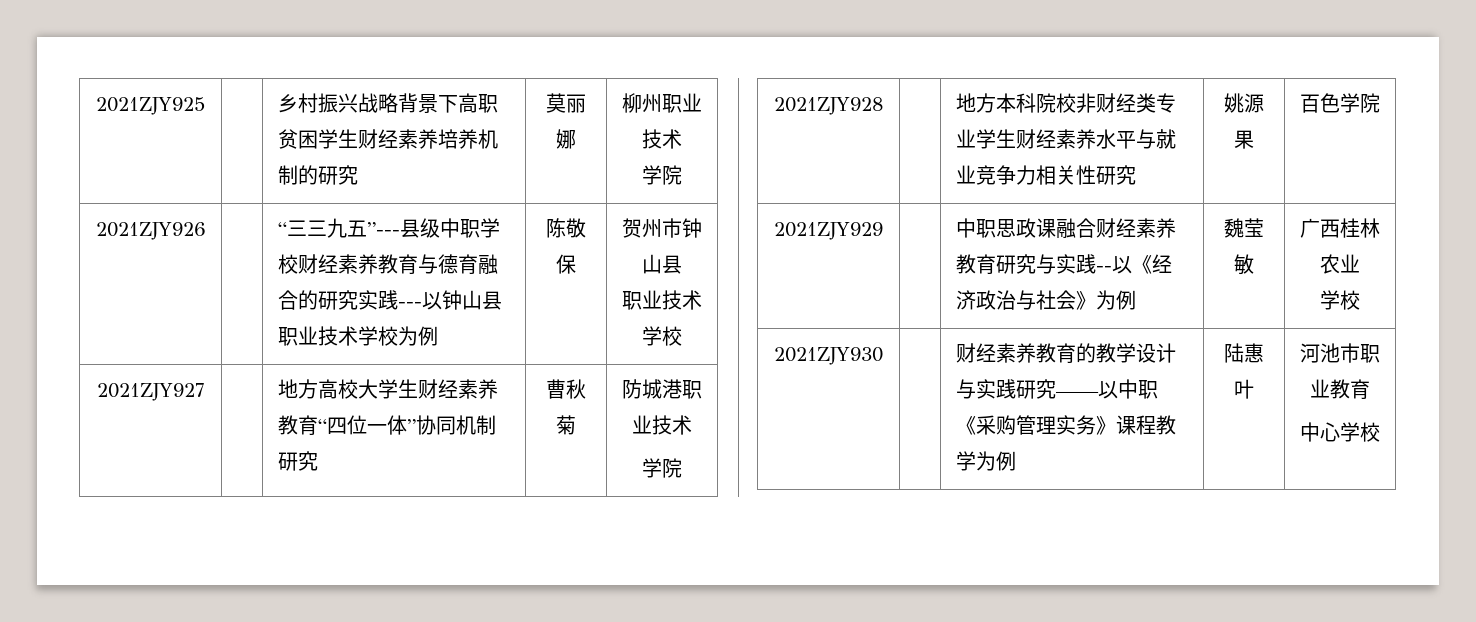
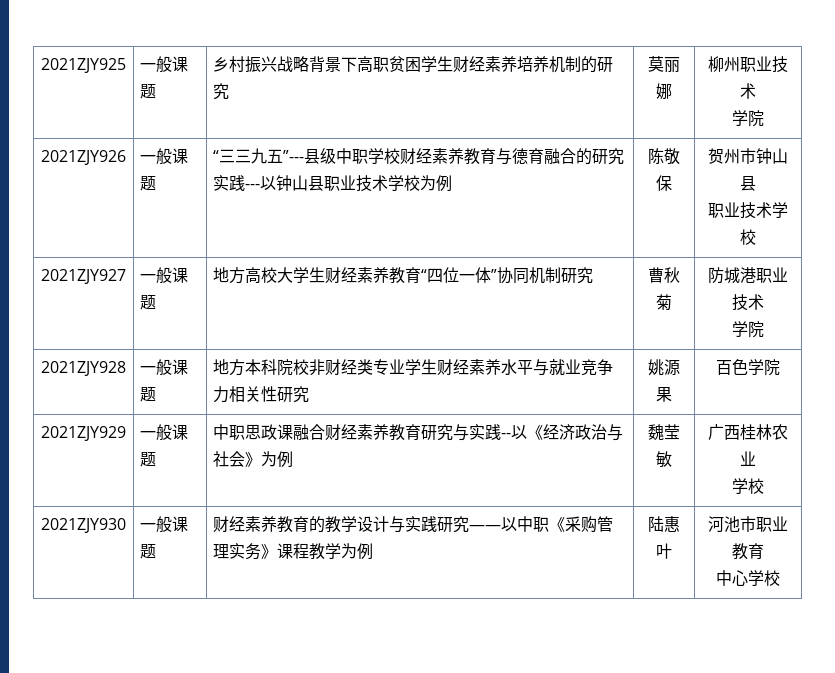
(205, 106) none -> [140,56,189,72] [140,84,157,99] 一般课题
(206, 231) none -> [140,148,189,164] [140,176,157,191] 一般课题
(204, 392) none -> [140,267,189,283] [140,295,157,310] 一般课题
(883, 106) none -> [140,359,189,375] [140,387,157,402] 一般课题
(883, 231) none -> [140,424,189,440] [140,452,157,467] 一般课题
(883, 356) none -> [140,516,189,532] [140,544,157,559] 一般课题

